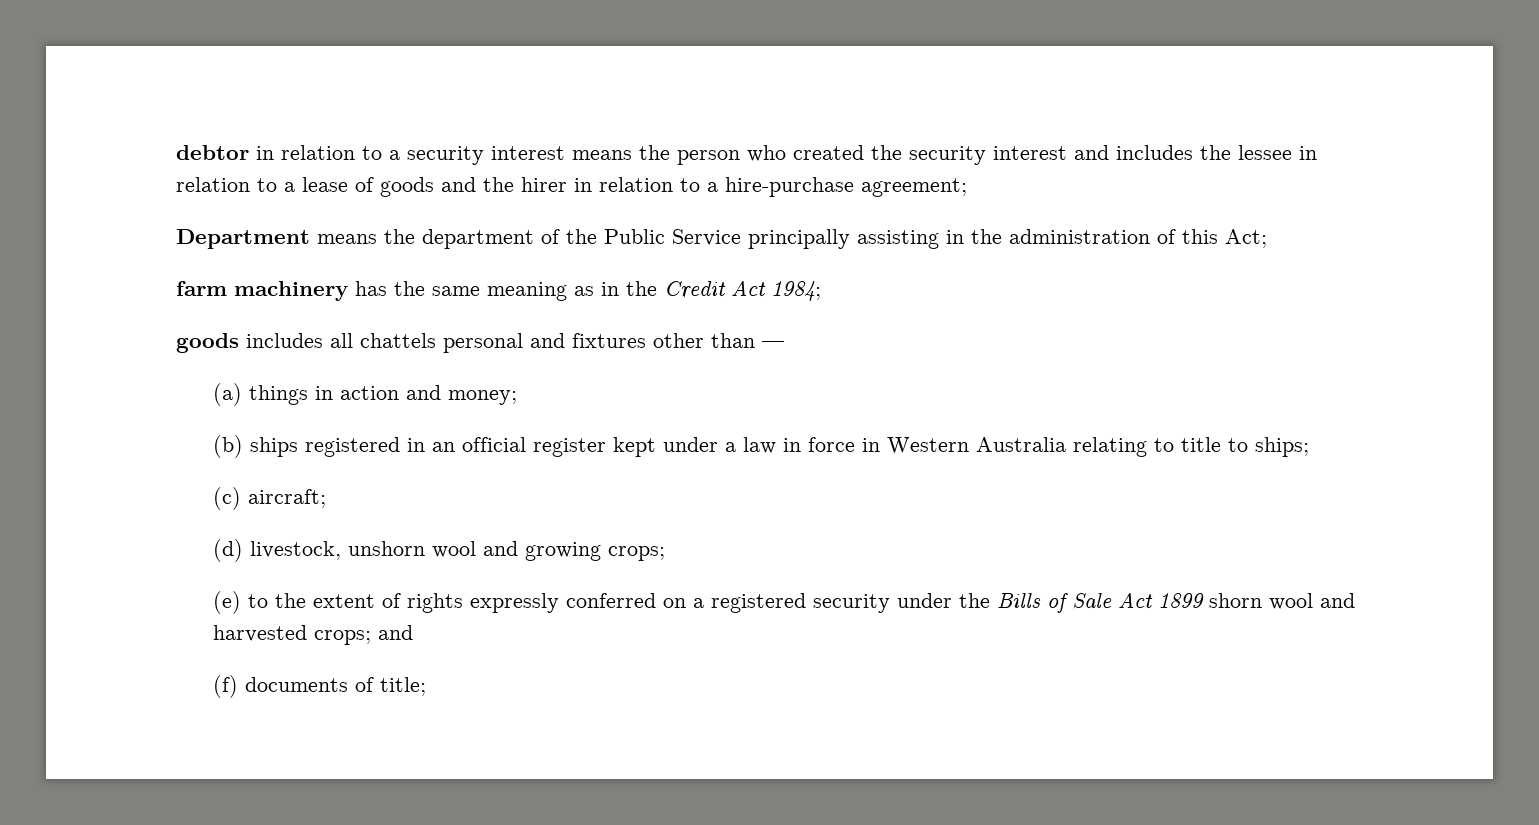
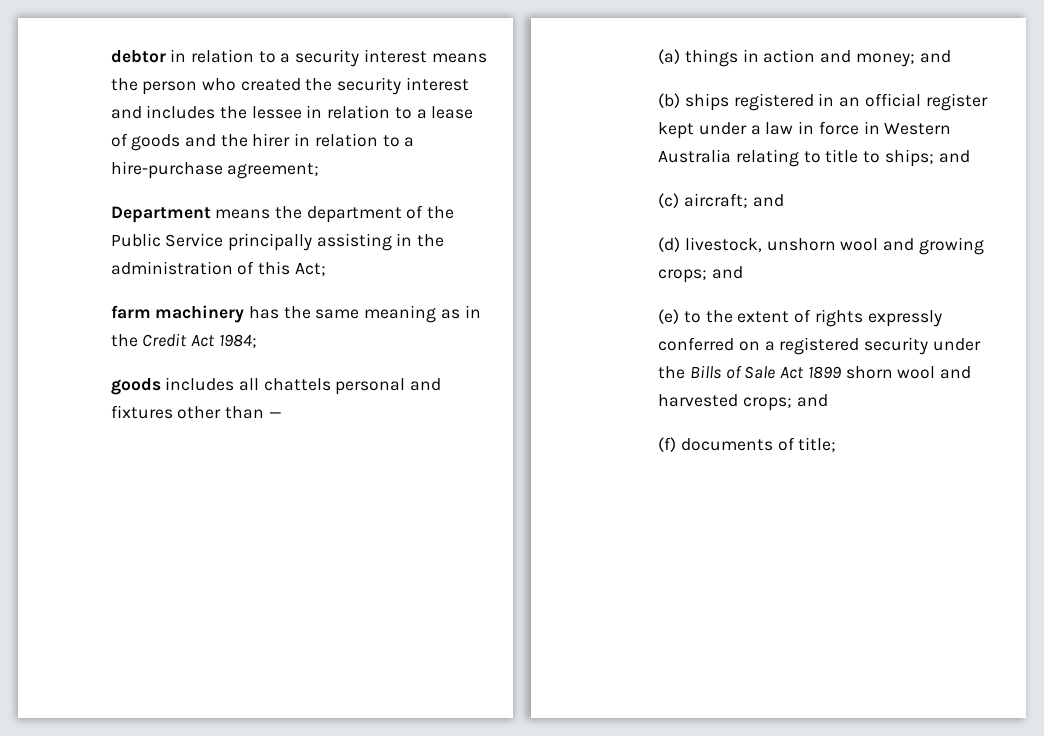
(518, 397) none -> [919,50,951,63] and
(1310, 447) none -> [938,150,970,163] and
(327, 498) none -> [752,194,784,207] and
(666, 553) none -> [712,266,744,279] and

